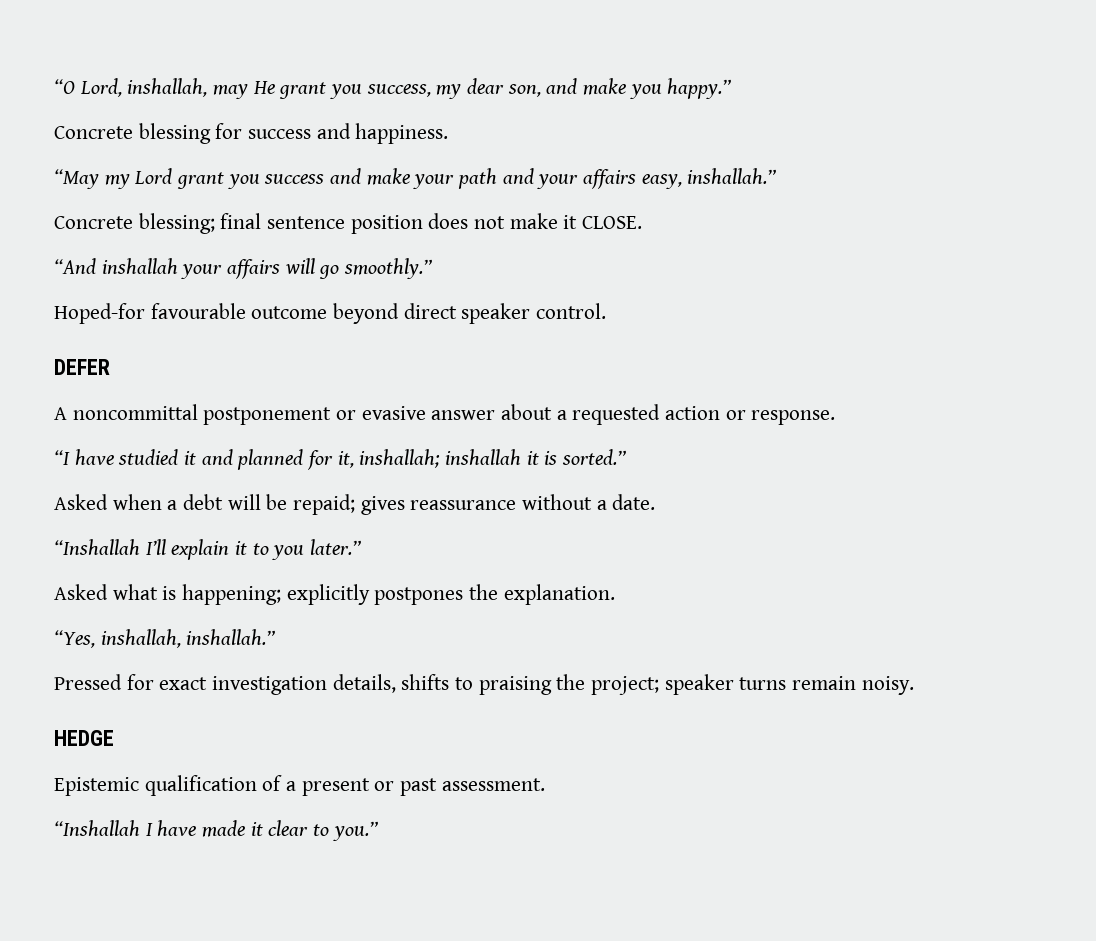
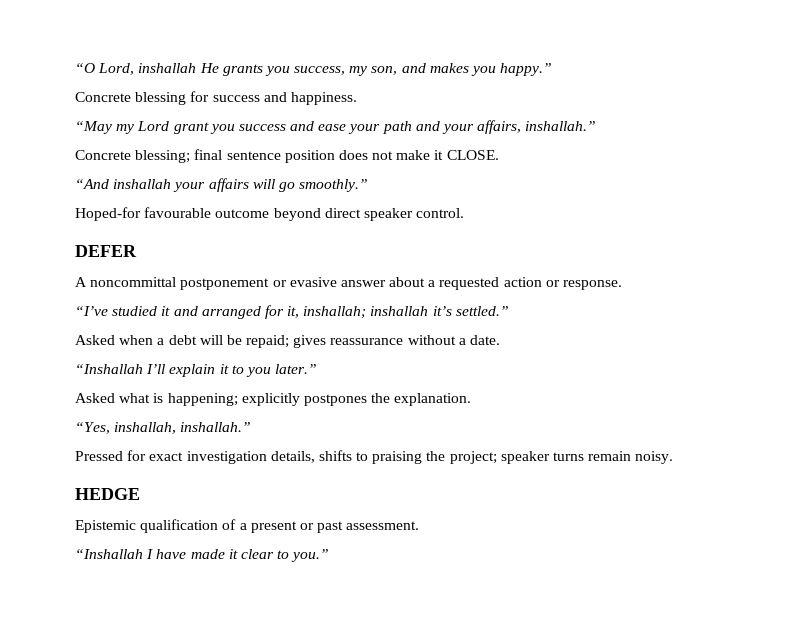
[127,78,327,99] inshallah, may He grant -> [138,63,263,76] inshallah He grants
[467,78,505,94] dear -> (368, 71) none
[583,78,627,95] make -> [429,63,469,73] makes
[366,168,410,185] make -> [318,124,347,131] ease
[583,169,682,189] affairs easy, -> [477,120,522,134] affairs,
[54,449,114,465] “I have -> [75,306,108,316] “I’ve
[237,449,304,470] planned -> [201,306,261,319] arranged
[526,449,627,465] it is sorted.” -> [432,306,509,316] it’s settled.”

